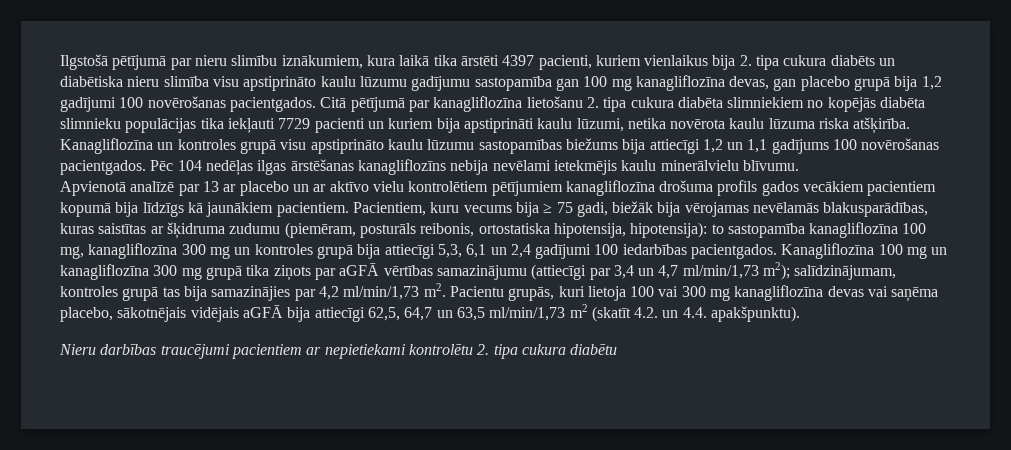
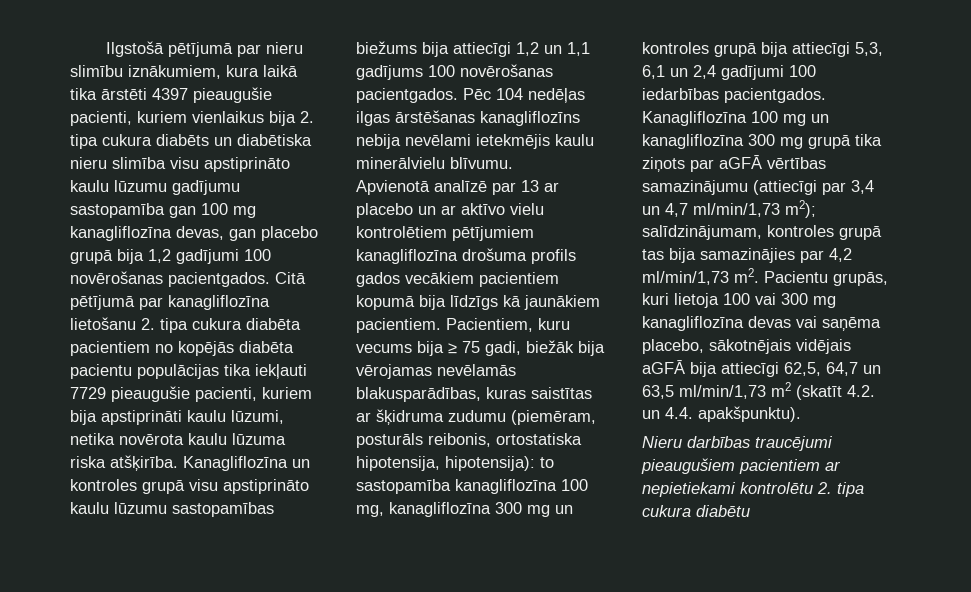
(535, 60) none -> [193,87,272,103] pieaugušie
[727,97,805,108] slimniekiem -> [70,341,150,356] pacientiem
[60,118,121,129] slimnieku -> [70,364,132,379] pacientu
[314,118,384,133] pacienti un -> [111,386,257,402] pieaugušie pacienti,
(229, 351) none -> [641,458,735,474] pieaugušiem

